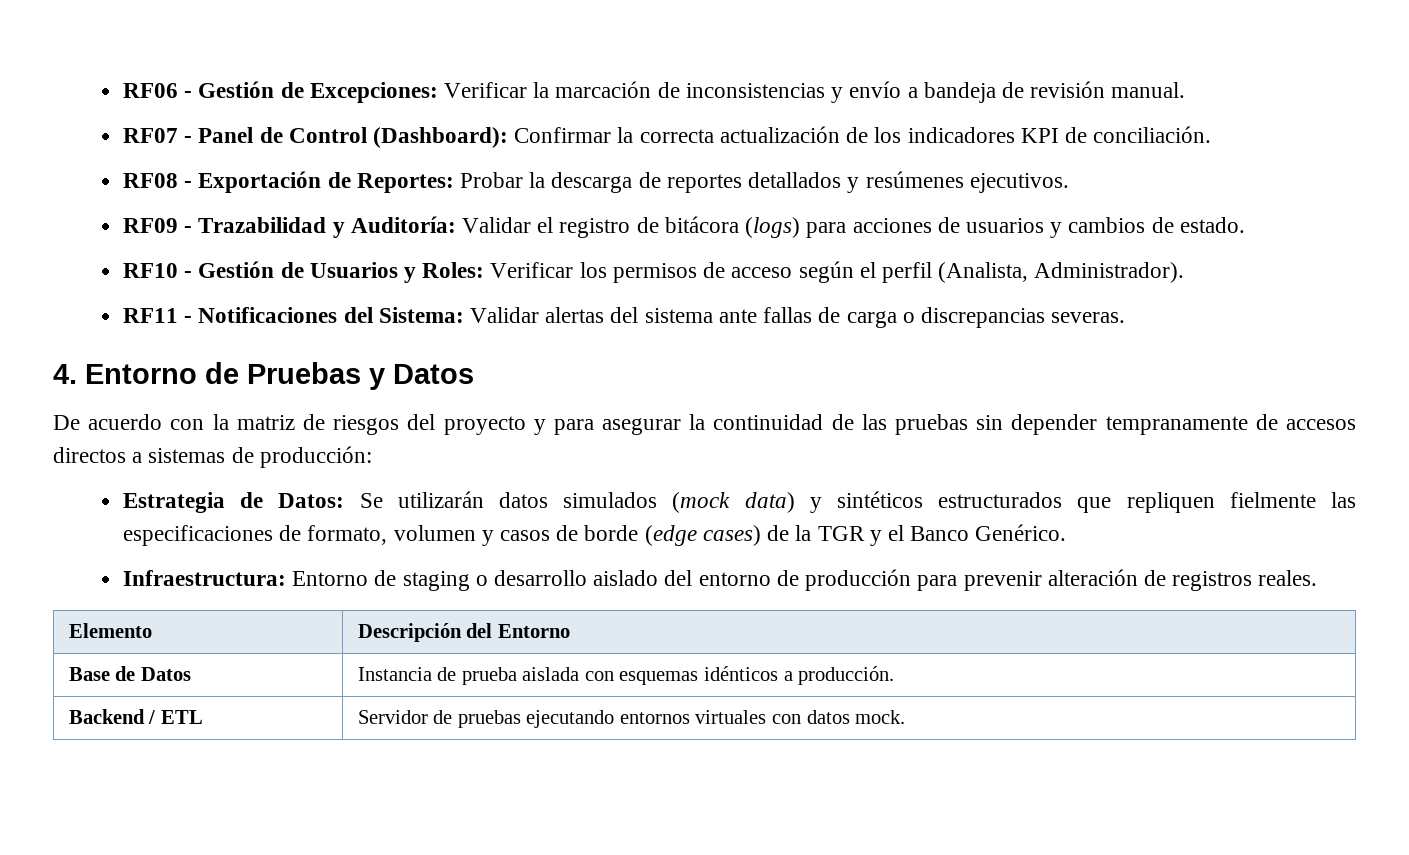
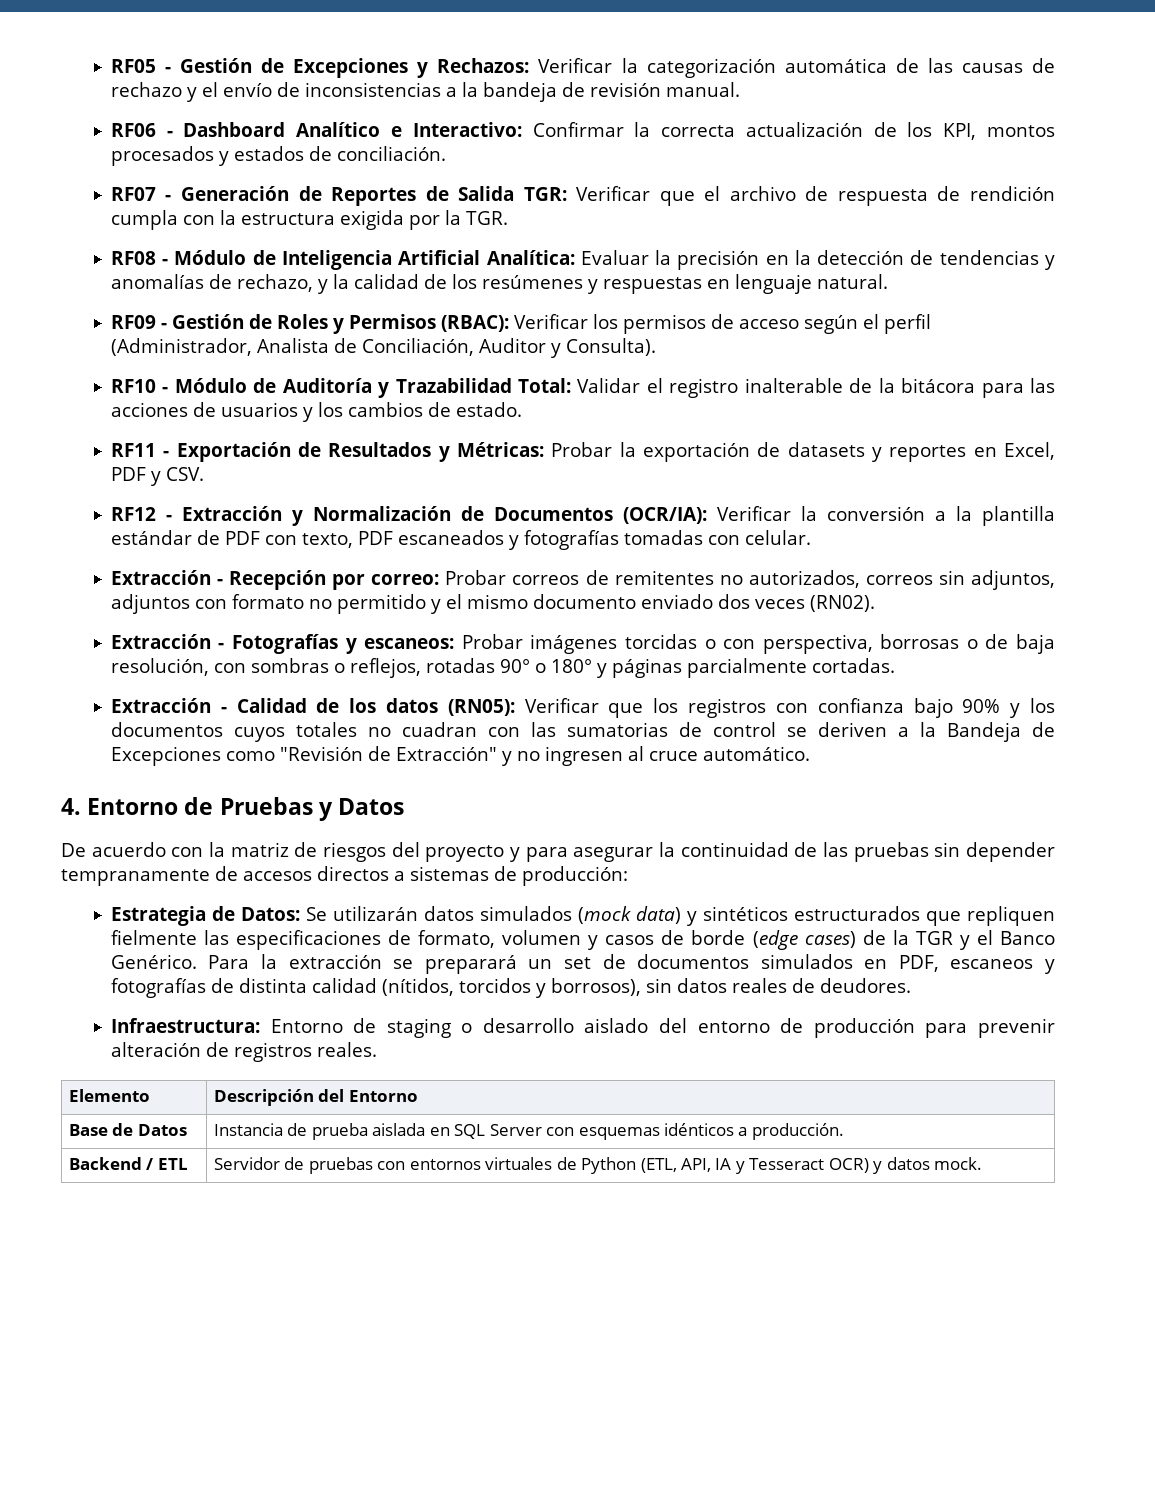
[122,81,1186,103] [122,127,509,148] RF06 - Gestión de Excepciones: Verificar la marcación de inconsistencias y envío a bandeja de revisión manual. // RF07 - Panel de Control (Dashboard): -> [110,58,1055,78] [110,82,740,102] [110,122,522,137] RF05 - Gestión de Excepciones y Rechazos: Verificar la categorización automática de las causas de rechazo y el envío de inconsistencias a la bandeja de revisión manual. // RF06 - Dashboard Analítico e Interactivo:
[907,126,1212,143] [122,171,1069,193] [122,216,1245,238] [122,261,485,283] indicadores KPI de conciliación. // RF08 - Exportación de Reportes: Probar la descarga de reportes detallados y resúmenes ejecutivos. // RF09 - Trazabilidad y Auditoría: Validar el registro de bitácora (logs) para acciones de usuarios y cambios de estado. // RF10 - Gestión de Usuarios y Roles: -> [943,123,1056,140] [110,146,446,166] [110,186,1055,206] [110,210,508,230] [110,250,1055,270] [110,274,888,294] [110,314,509,334] KPI, montos procesados y estados de conciliación. // RF07 - Generación de Reportes de Salida TGR: Verificar que el archivo de respuesta de rendición cumpla con la estructura exigida por la TGR. // RF08 - Módulo de Inteligencia Artificial Analítica: Evaluar la precisión en la detección de tendencias y anomalías de rechazo, y la calidad de los resúmenes y respuestas en lenguaje natural. // RF09 - Gestión de Roles y Permisos (RBAC):
[938,262,1185,283] [122,307,1126,328] (Analista, Administrador). // RF11 - Notificaciones del Sistema: Validar alertas del sistema ante fallas de carga o discrepancias severas. -> [110,338,656,358] [110,378,1055,398] [110,402,522,422] [110,442,1056,462] [110,467,204,486] [110,506,1055,526] [110,530,811,550] [110,570,1056,590] [110,594,875,614] [110,634,1056,654] [110,658,895,678] [110,698,1055,718] [110,722,1056,742] [110,746,810,766] (Administrador, Analista de Conciliación, Auditor y Consulta). // RF10 - Módulo de Auditoría y Trazabilidad Total: Validar el registro inalterable de la bitácora para las acciones de usuarios y los cambios de estado. // RF11 - Exportación de Resultados y Métricas: Probar la exportación de datasets y reportes en Excel, PDF y CSV. // RF12 - Extracción y Normalización de Documentos (OCR/IA): Verificar la conversión a la plantilla estándar de PDF con texto, PDF escaneados y fotografías tomadas con celular. // Extracción - Recepción por correo: Probar correos de remitentes no autorizados, correos sin adjuntos, adjuntos con formato no permitido y el mismo documento enviado dos veces (RN02). // Extracción - Fotografías y escaneos: Probar imágenes torcidas o con perspectiva, borrosas o de baja resolución, con sombras o reflejos, rotadas 90° o 180° y páginas parcialmente cortadas. // Extracción - Calidad de los datos (RN05): Verificar que los registros con confianza bajo 90% y los documentos cuyos totales no cuadran con las sumatorias de control se deriven a la Bandeja de Excepciones como "Revisión de Extracción" y no ingresen al cruce automático.
(1067, 532) none -> [208,954,1055,974] [110,978,911,998] Para la extracción se preparará un set de documentos simulados en PDF, escaneos y fotografías de distinta calidad (nítidos, torcidos y borrosos), sin datos reales de deudores.
(580, 674) none -> [429,1124,542,1139] en SQL Server
[526,710,615,728] ejecutando -> [377,1161,406,1170] con
[771,714,801,724] con -> [556,1157,883,1174] de Python (ETL, API, IA y Tesseract OCR) y

